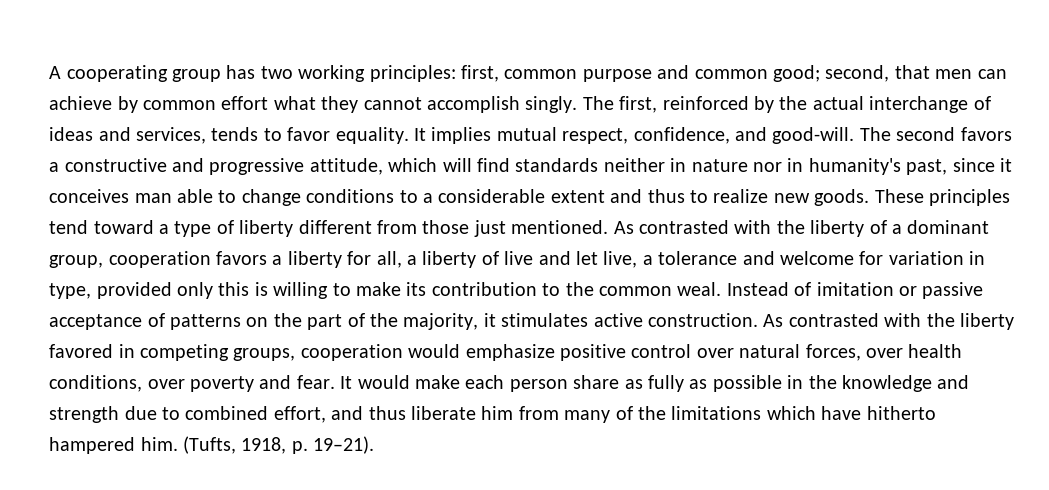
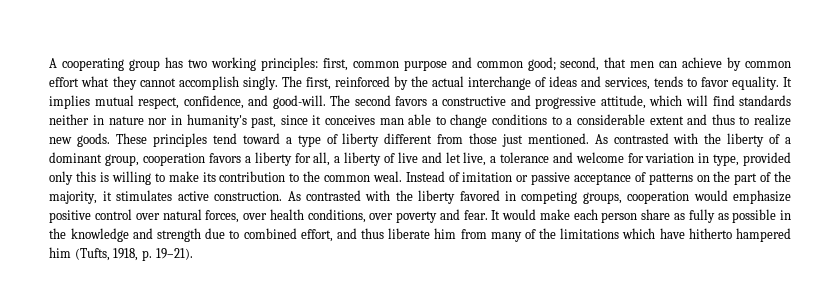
[140,437,178,451] him. -> [49,247,72,258] him

